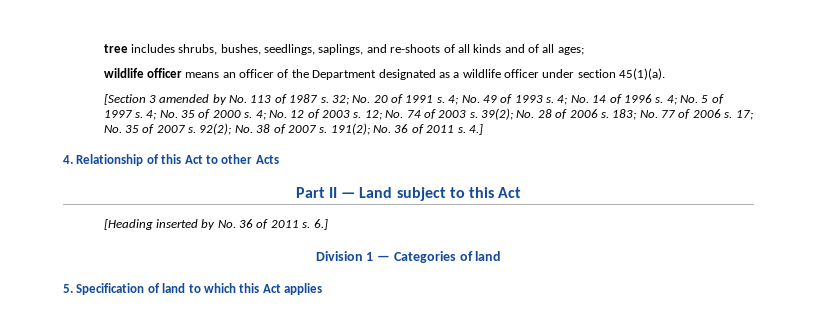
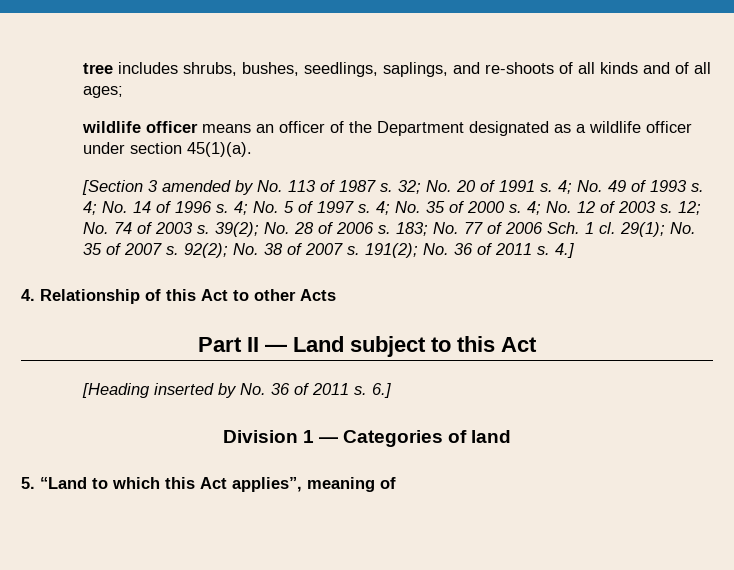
[724,110,753,120] s. 17; -> [547,222,666,237] Sch. 1 cl. 29(1);
[76,283,186,295] Specification of land -> [40,477,87,489] “Land
[284,283,322,295] applies -> [232,477,396,492] applies”, meaning of

